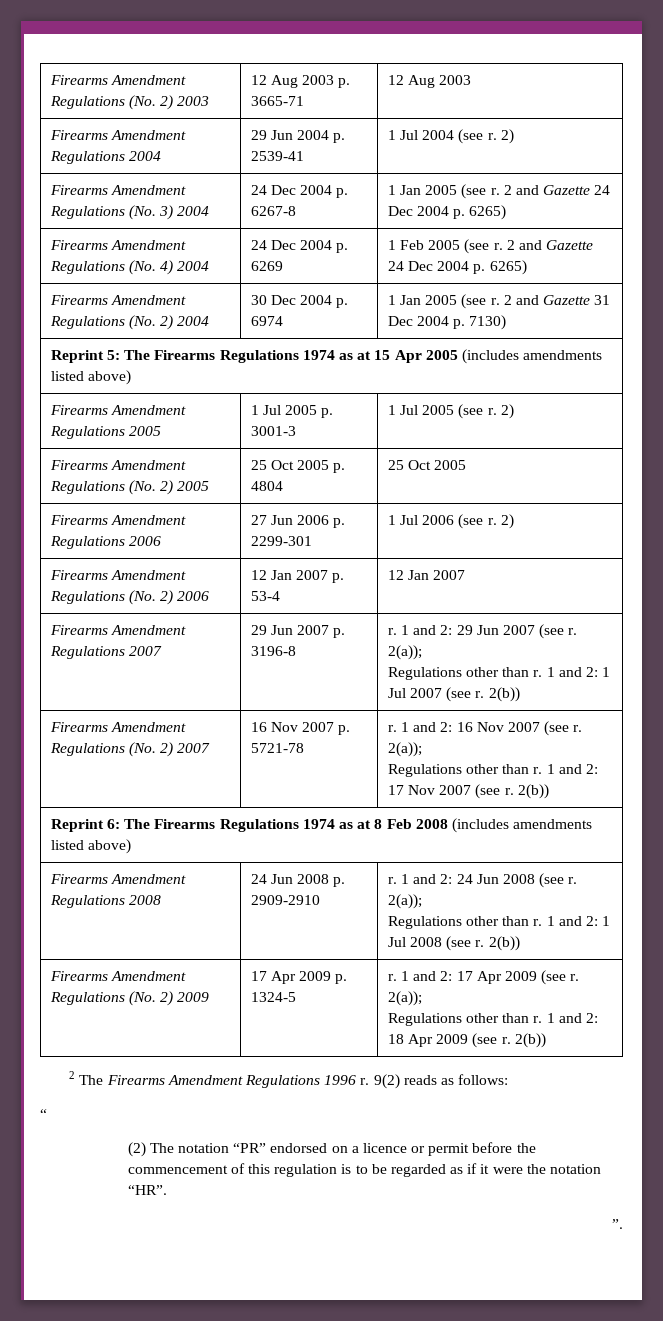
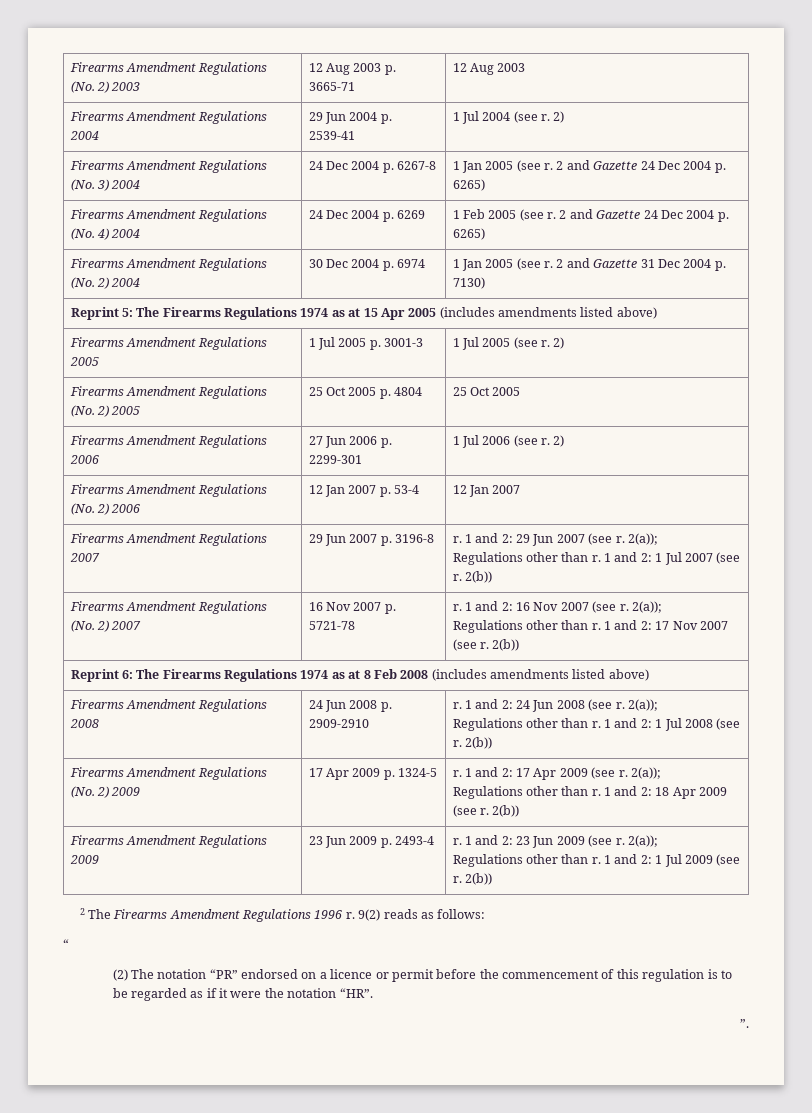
(546, 1040) none -> [69,835,268,848] [69,855,99,864] [308,836,435,848] [452,835,658,848] [452,854,741,867] [452,873,492,885] // Firearms Amendment Regulations 2009 | 23 Jun 2009 p. 2493-4 | r. 1 and 2: 23 Jun 2009 (see r. 2(a)); // Regulations other than r. 1 and 2: 1 Jul 2009 (see r. 2(b))

